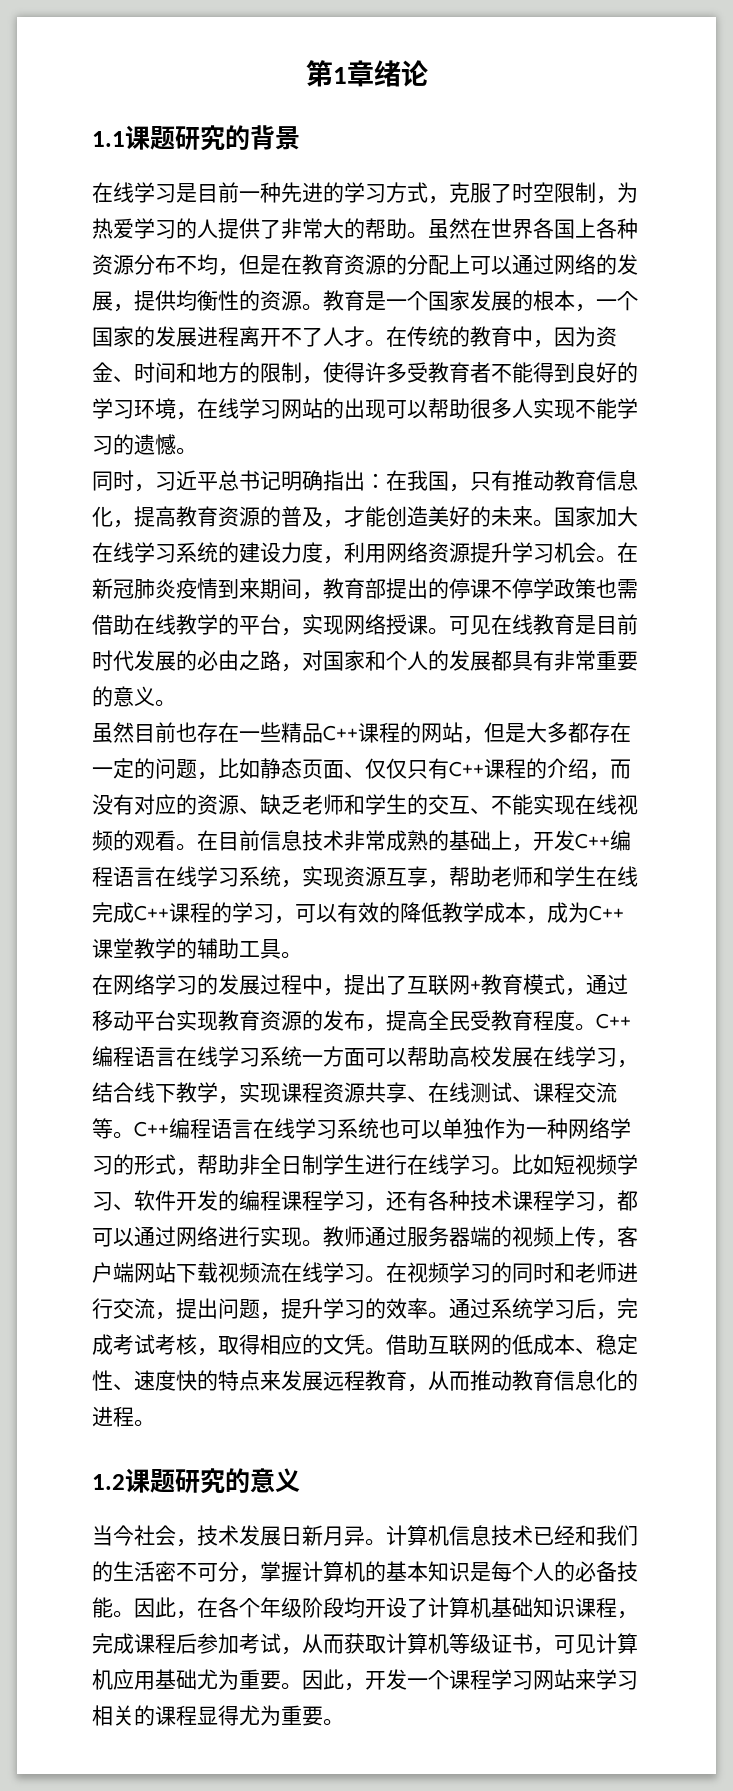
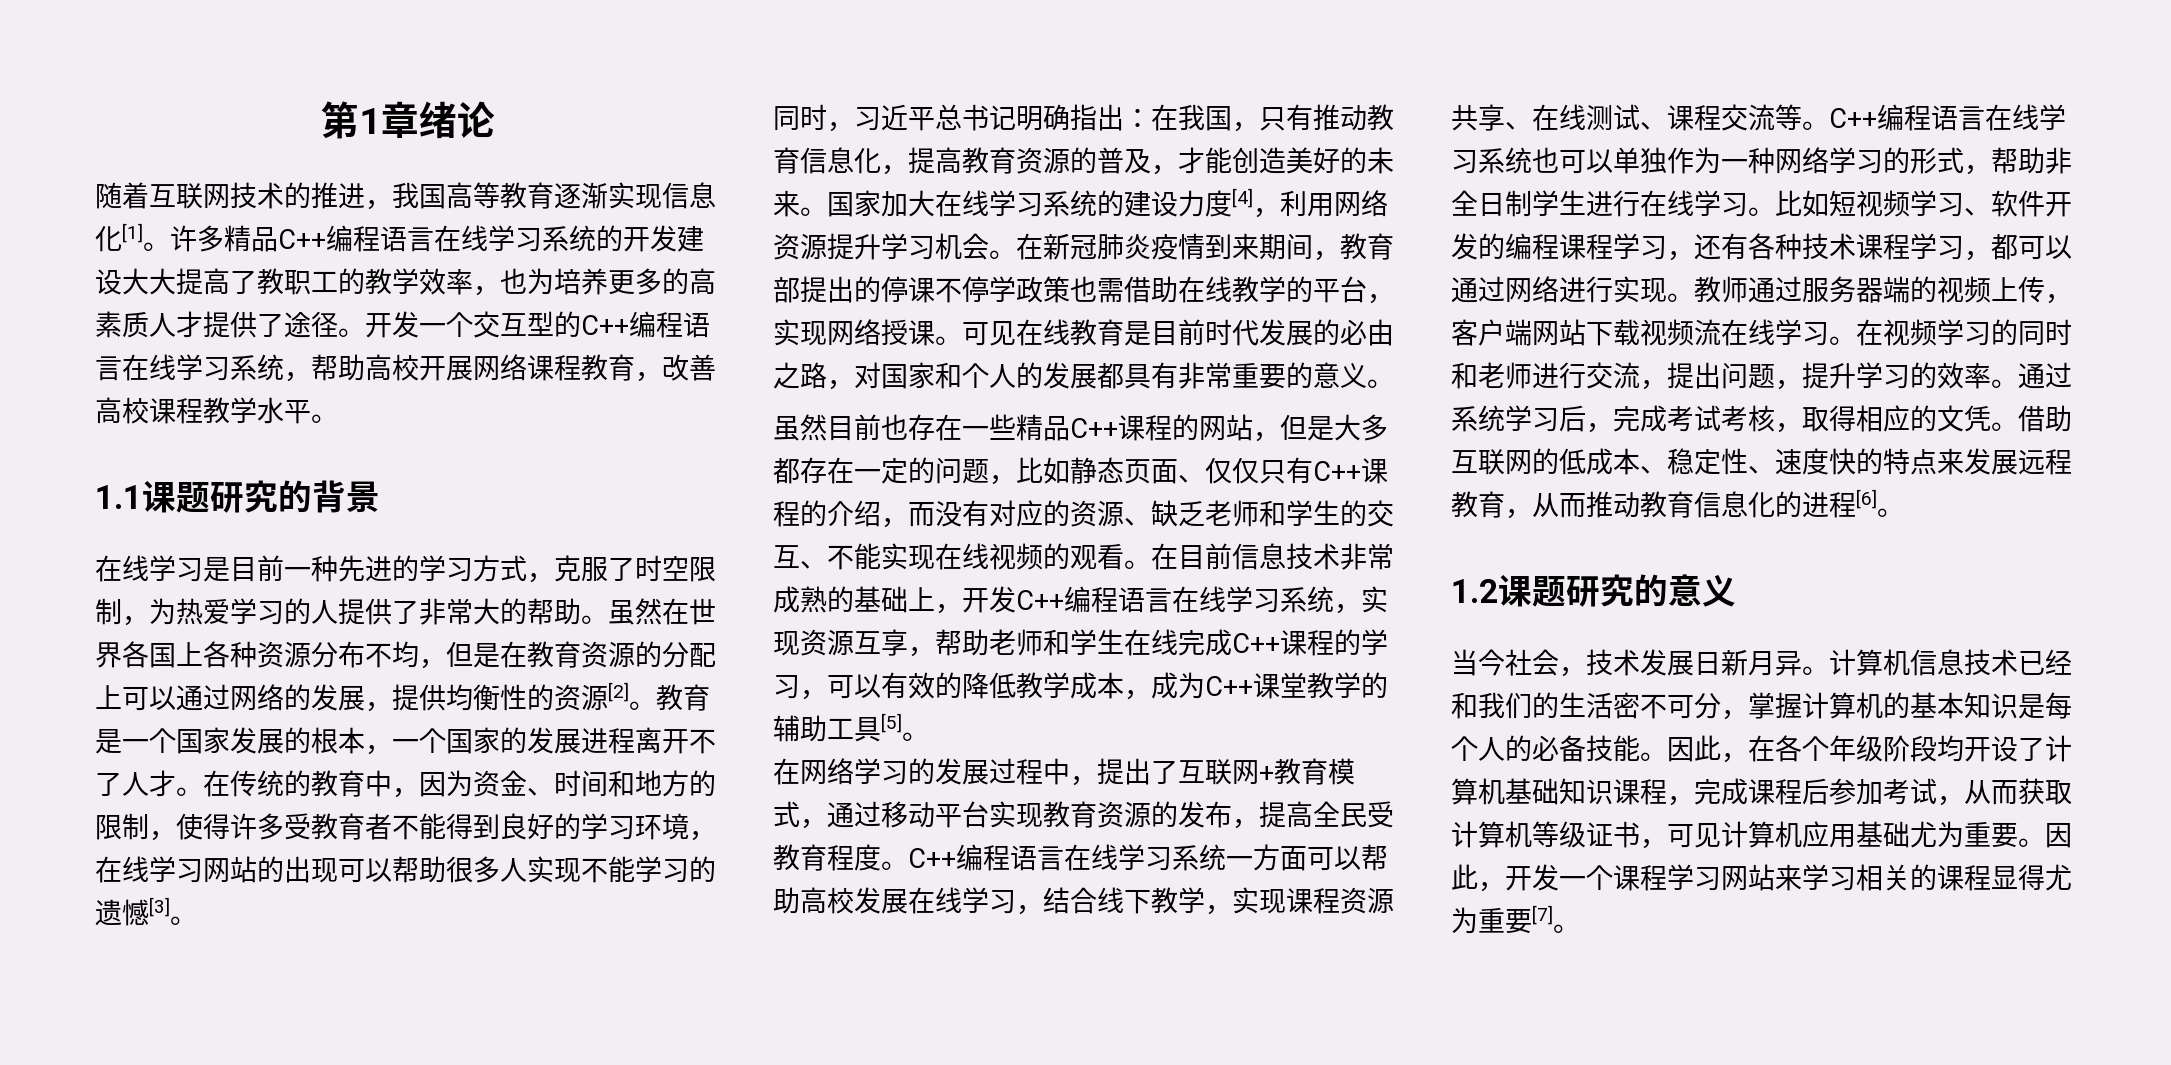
(428, 73) none -> [95,182,716,210] [95,223,704,252] [95,268,716,296] [95,311,710,338] [95,354,716,382] [95,397,338,424] // 随着互联网技术的推进，我国高等教育逐渐实现信息化[1]。许多精品C++编程语言在线学习系统的开发建设大大提高了教职工的教学效率，也为培养更多的高素质人才提供了途径。开发一个交互型的C++编程语言在线学习系统，帮助高校开展网络课程教育，改善高校课程教学水平。
(302, 300) none -> [608,682,629,702] [2]
(176, 444) none -> [149,897,170,917] [3]
(323, 552) none -> [1232,188,1253,208] [4]
(281, 949) none -> [881,713,902,733] [5]
(134, 1416) none -> [1856,489,1877,509] [6]
(323, 1716) none -> [1532,905,1553,925] [7]

